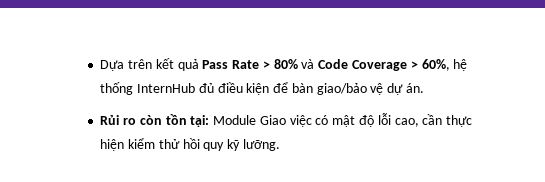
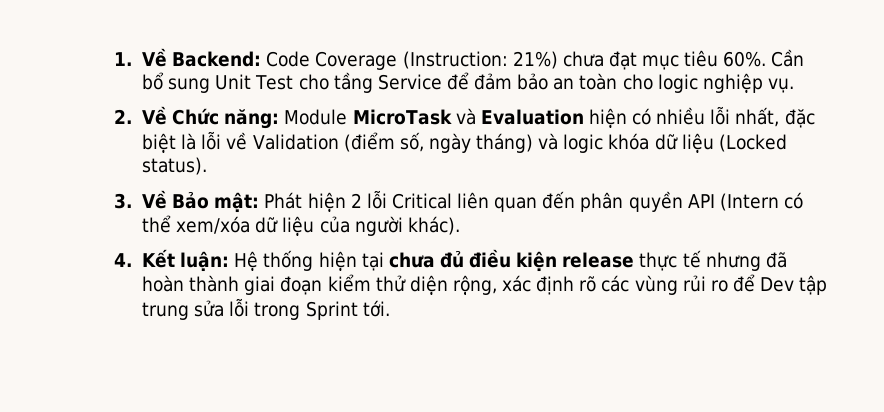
[100,58,468,71] [100,82,425,95] [100,113,473,127] [100,138,280,151] Dựa trên kết quả Pass Rate > 80% và Code Coverage > 60%, hệ thống InternHub đủ điều kiện để bàn giao/bảo vệ dự án. // Rủi ro còn tồn tại: Module Giao việc có mật độ lỗi cao, cần thực hiện kiểm thử hồi quy kỹ lưỡng. -> [113,48,805,70] [142,72,794,93] [113,106,815,129] [142,131,787,153] [142,157,208,175] [113,190,803,213] [142,215,460,236] [113,249,787,272] [142,274,828,295] [142,298,390,320] 1. Về Backend: Code Coverage (Instruction: 21%) chưa đạt mục tiêu 60%. Cần bổ sung Unit Test cho tầng Service để đảm bảo an toàn cho logic nghiệp vụ. // 2. Về Chức năng: Module MicroTask và Evaluation hiện có nhiều lỗi nhất, đặc biệt là lỗi về Validation (điểm số, ngày tháng) và logic khóa dữ liệu (Locked status). // 3. Về Bảo mật: Phát hiện 2 lỗi Critical liên quan đến phân quyền API (Intern có thể xem/xóa dữ liệu của người khác). // 4. Kết luận: Hệ thống hiện tại chưa đủ điều kiện release thực tế nhưng đã hoàn thành giai đoạn kiểm thử diện rộng, xác định rõ các vùng rủi ro để Dev tập trung sửa lỗi trong Sprint tới.

